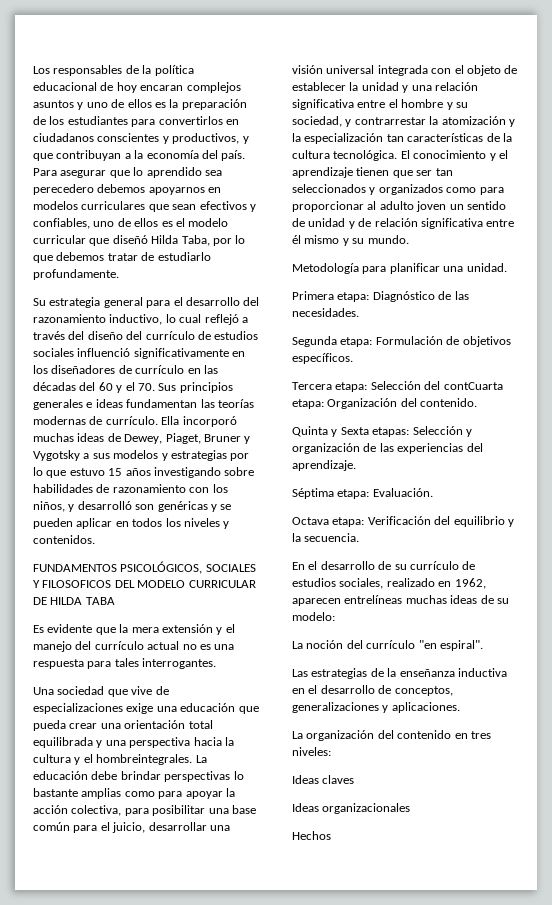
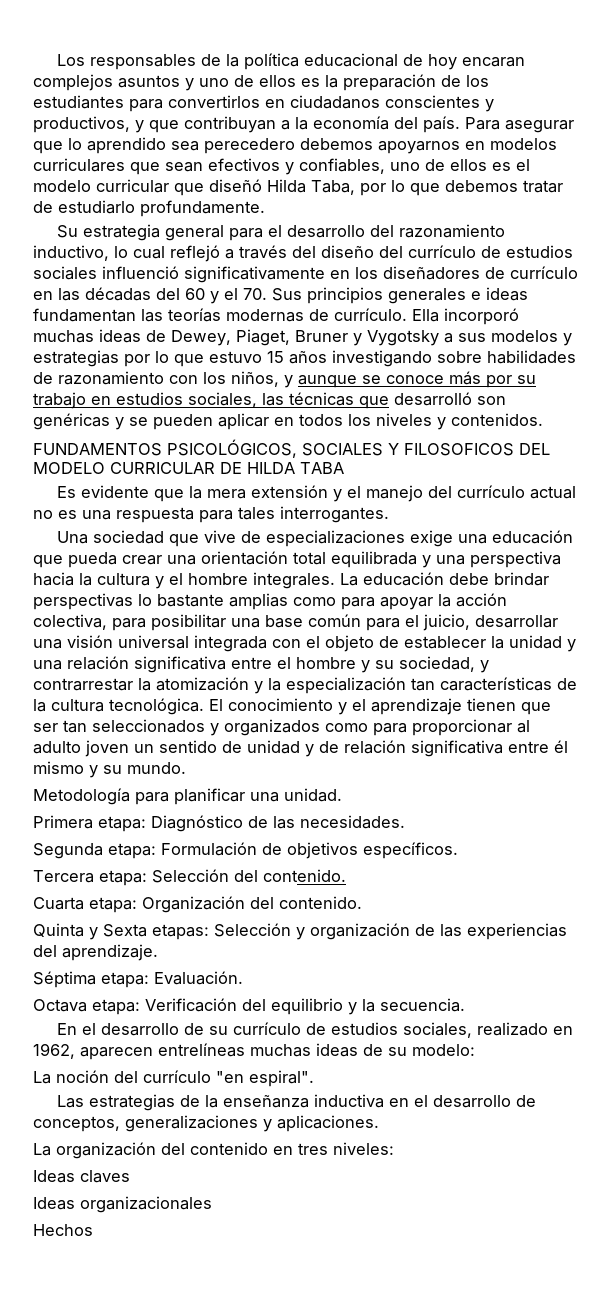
(75, 508) none -> [298,371,536,388] [33,392,389,409] aunque se conoce más por su trabajo en estudios sociales, las técnicas que
[96,754,193,765] hombreintegrales. -> [188,572,335,589] hombre integrales.
[443,382,503,390] contCuarta -> [263,869,346,882] [33,897,84,910] contenido. // Cuarta

